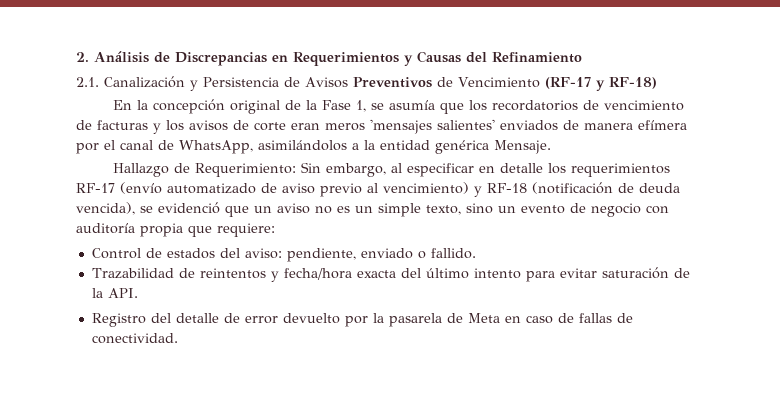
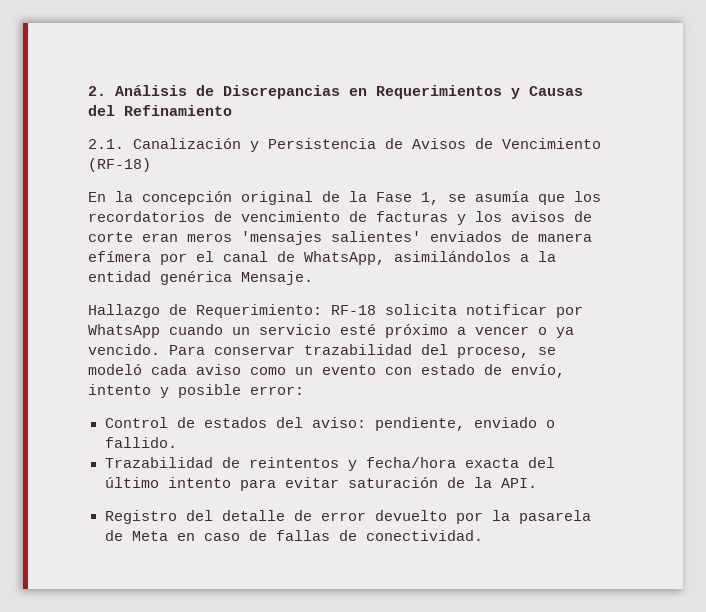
[352,77,432,88] Preventivos -> (466, 143) none
[544,77,657,91] (RF-17 y RF-18) -> [88,158,151,172] (RF-18)
[301,162,671,177] [76,182,680,197] [76,202,669,217] [76,223,275,237] Sin embargo, al especificar en detalle los requerimientos RF-17 (envío automatizado de aviso previo al vencimiento) y RF-18 (notificación de deuda vencida), se evidenció que un aviso no es un simple texto, sino un evento de negocio con auditoría propia que requiere: -> [331,304,583,318] [88,324,574,338] [88,344,556,358] [88,364,565,378] [88,384,304,398] RF-18 solicita notificar por WhatsApp cuando un servicio esté próximo a vencer o ya vencido. Para conservar trazabilidad del proceso, se modeló cada aviso como un evento con estado de envío, intento y posible error:

